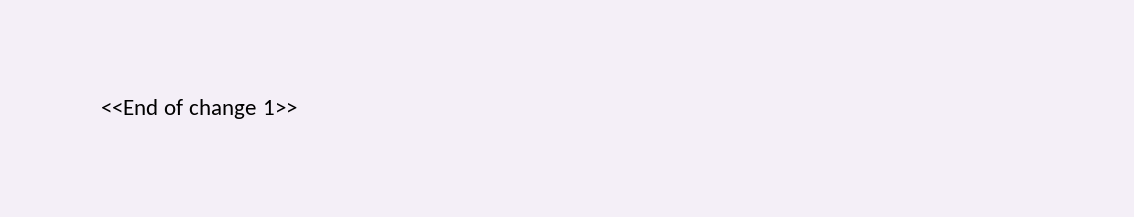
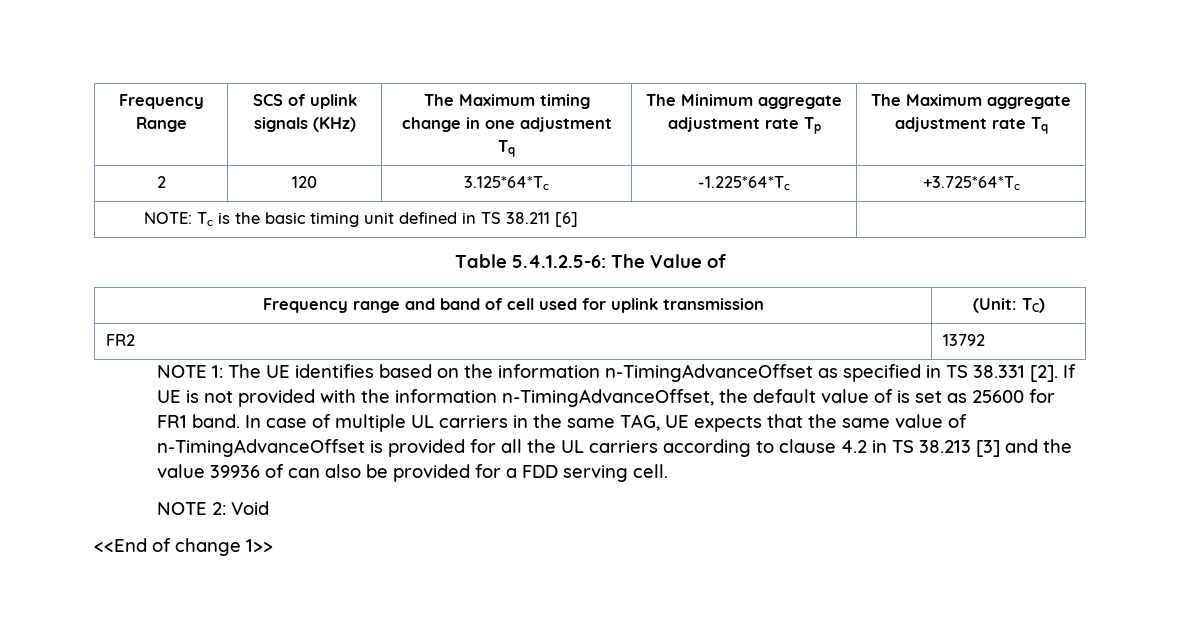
(101, 107) none -> [118,94,204,109] [135,117,187,132] [252,94,357,109] [253,117,356,132] [423,94,590,109] [401,117,612,132] [498,140,515,157] [646,94,842,109] [667,117,821,134] [871,94,1071,109] [894,117,1048,134] [156,176,166,188] [292,176,317,188] [464,176,549,190] [698,176,790,190] [922,176,1020,190] [144,212,579,227] [454,254,726,268] [262,298,764,313] [972,298,1045,313] [106,334,136,346] [943,334,986,346] [157,364,1077,382] [157,389,1056,407] [157,414,968,432] [157,439,1073,457] [157,464,669,482] [157,501,270,515] Frequency Range | SCS of uplink signals (KHz) | The Maximum timing change in one adjustment Tq | The Minimum aggregate adjustment rate Tp | The Maximum aggregate adjustment rate Tq // 2 | 120 | 3.125*64*Tc | -1.225*64*Tc | +3.725*64*Tc // NOTE: Tc is the basic timing unit defined in TS 38.211 [6] | // Table 5.4.1.2.5-6: The Value of // Frequency range and band of cell used for uplink transmission | (Unit: TC) // FR2 | 13792 // NOTE 1: The UE identifies based on the information n-TimingAdvanceOffset as specified in TS 38.331 [2]. If UE is not provided with the information n-TimingAdvanceOffset, the default value of is set as 25600 for FR1 band. In case of multiple UL carriers in the same TAG, UE expects that the same value of n-TimingAdvanceOffset is provided for all the UL carriers according to clause 4.2 in TS 38.213 [3] and the value 39936 of can also be provided for a FDD serving cell. // NOTE 2: Void //

